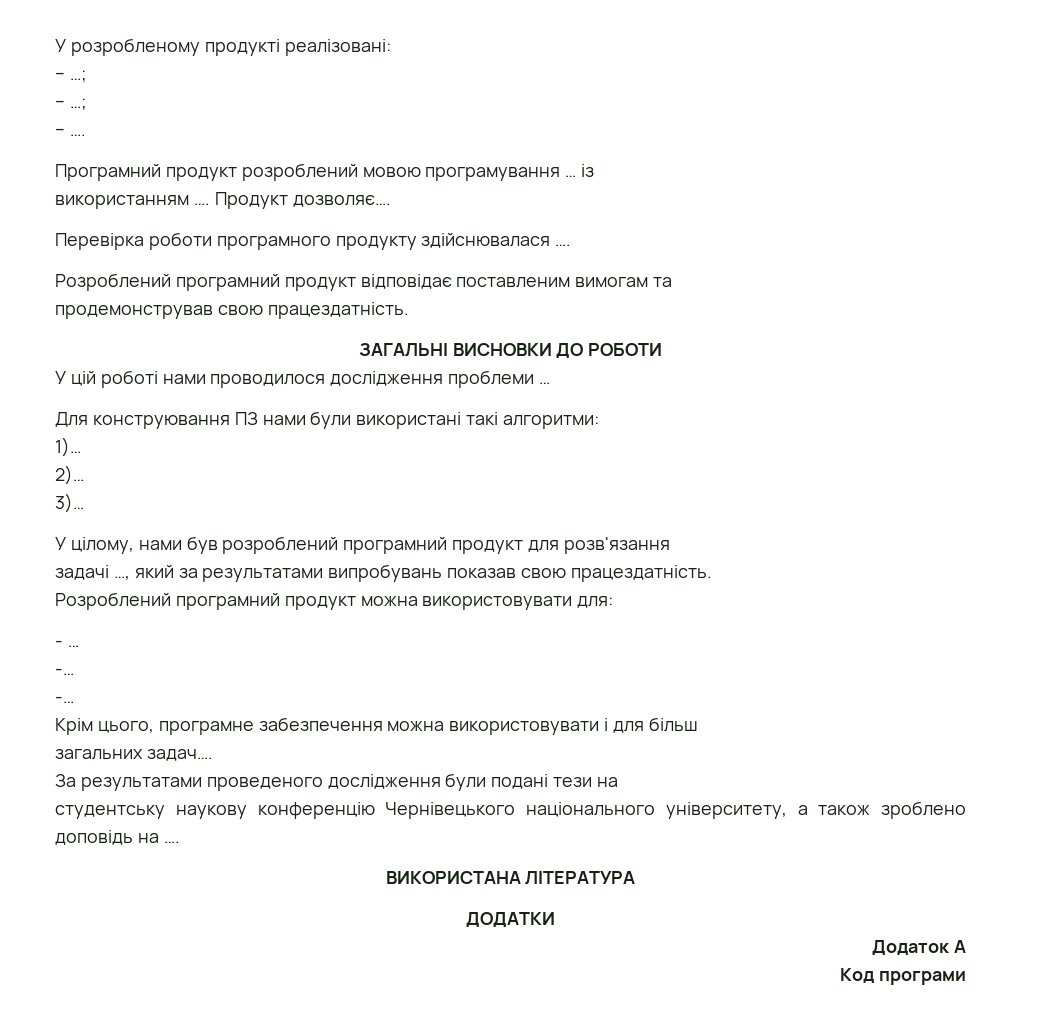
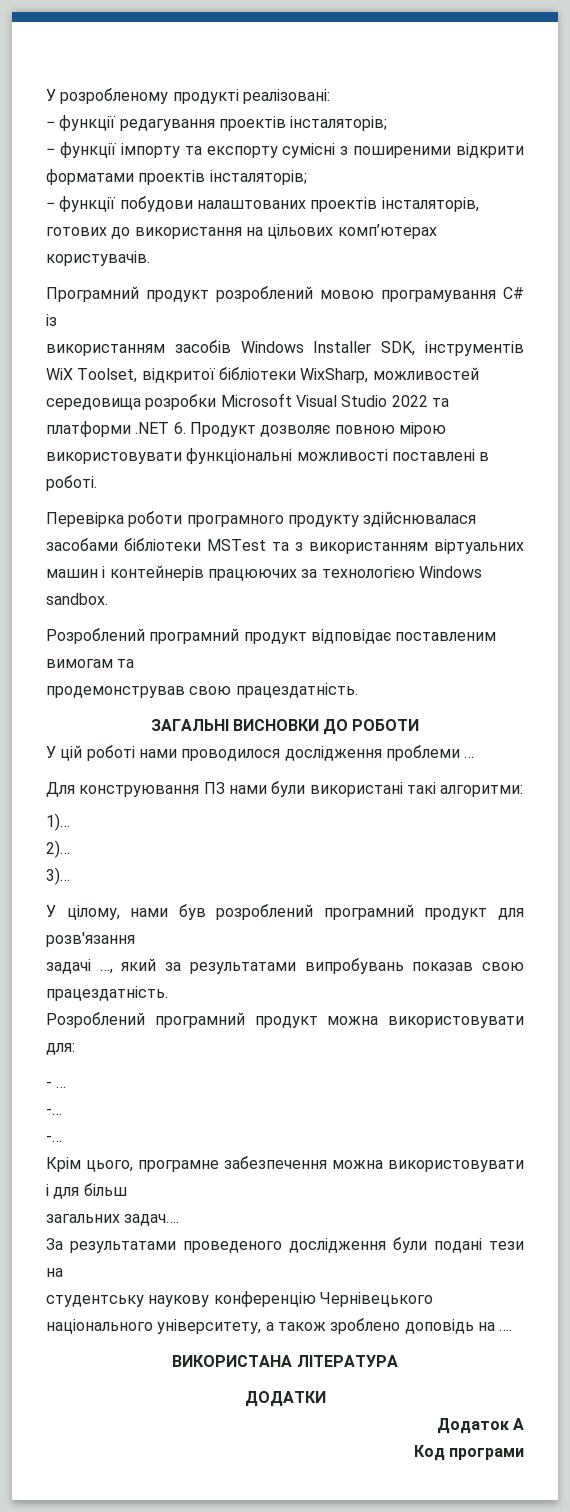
[69,70,87,82] [55,98,87,110] [55,128,86,136] …; // − …; // − …. -> [59,115,388,131] [46,142,524,158] [46,169,307,185] [46,196,479,212] [46,224,437,239] [46,251,150,266] функції редагування проектів інсталяторів; // − функції імпорту та експорту сумісні з поширеними відкрити форматами проектів інсталяторів; // − функції побудови налаштованих проектів інсталяторів, готових до використання на цільових комп’ютерах користувачів.
[565,175,577,177] … -> [503,287,524,299] C#
[193,192,391,209] …. Продукт дозволяє…. -> [174,340,524,356] [46,367,479,383] [46,393,449,410] [46,421,446,437] [46,448,490,464] [46,475,97,491] засобів Windows Installer SDK, інструментів WiX Toolset, відкритої бібліотеки WixSharp, можливостей середовища розробки Microsoft Visual Studio 2022 та платформи .NET 6. Продукт дозволяє повною мірою використовувати функціональні можливості поставлені в роботі.
[555,244,572,246] …. -> [46,538,524,554] [46,565,482,581] [46,593,108,605] засобами бібліотеки MSTest та з використанням віртуальних машин і контейнерів працюючих за технологією Windows sandbox.

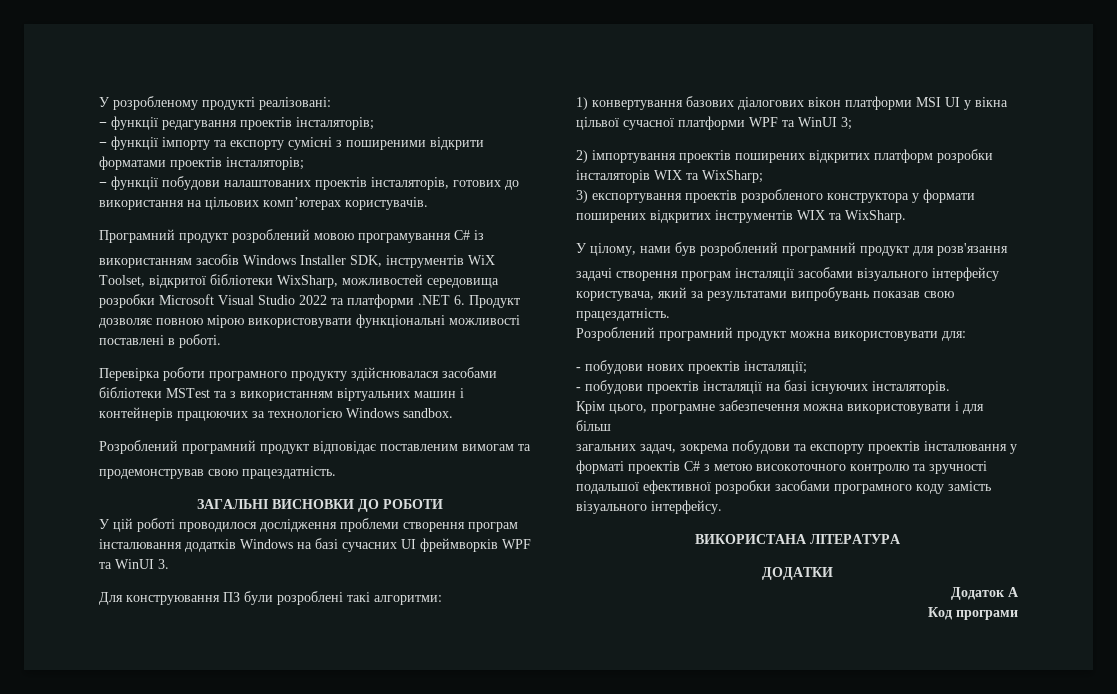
[138,749,177,758] нами -> (175, 525) none
[464,756,475,758] … -> [403,522,518,532] [99,538,531,552] [99,559,169,569] створення програм інсталювання додатків Windows на базі сучасних UI фреймворків WPF та WinUI 3.
[228,781,403,797] нами були використані -> [244,591,343,605] були розроблені
[46,813,70,831] [46,840,70,858] [46,867,70,885] 1)… // 2)… // 3)… -> [576,96,1008,110] [576,116,852,130] [576,149,993,163] [576,170,763,183] [576,189,975,203] [576,210,906,223] 1) конвертування базових діалогових вікон платформи MSI UI у вікна цільвої сучасної платформи WPF та WinUI 3; // 2) імпортування проектів поширених відкритих платформ розробки інсталяторів WIX та WixSharp; // 3) експортування проектів розробленого конструктора у формати поширених відкритих інструментів WIX та WixSharp.
[99,969,113,974] …, -> [616,267,999,281] [576,291,654,301] створення програм інсталяції засобами візуального інтерфейсу користувача,
[56,1086,67,1088] [46,1108,62,1115] [46,1135,62,1142] … // -… // -… -> [585,360,807,374] [576,380,950,394] побудови нових проектів інсталяції; // - побудови проектів інсталяції на базі існуючих інсталяторів.
[124,1214,180,1226] [46,1237,524,1253] [46,1268,63,1277] [46,1291,433,1307] [46,1318,513,1334] задач…. // За результатами проведеного дослідження були подані тези на // студентську наукову конференцію Чернівецького національного університету, а також зроблено доповідь на …. -> [640,440,1017,454] [576,460,987,474] [576,480,991,494] [576,500,722,514] задач, зокрема побудови та експорту проектів інсталювання у форматі проектів C# з метою високоточного контролю та зручності подальшої ефективної розробки засобами програмного коду замість візуального інтерфейсу.

